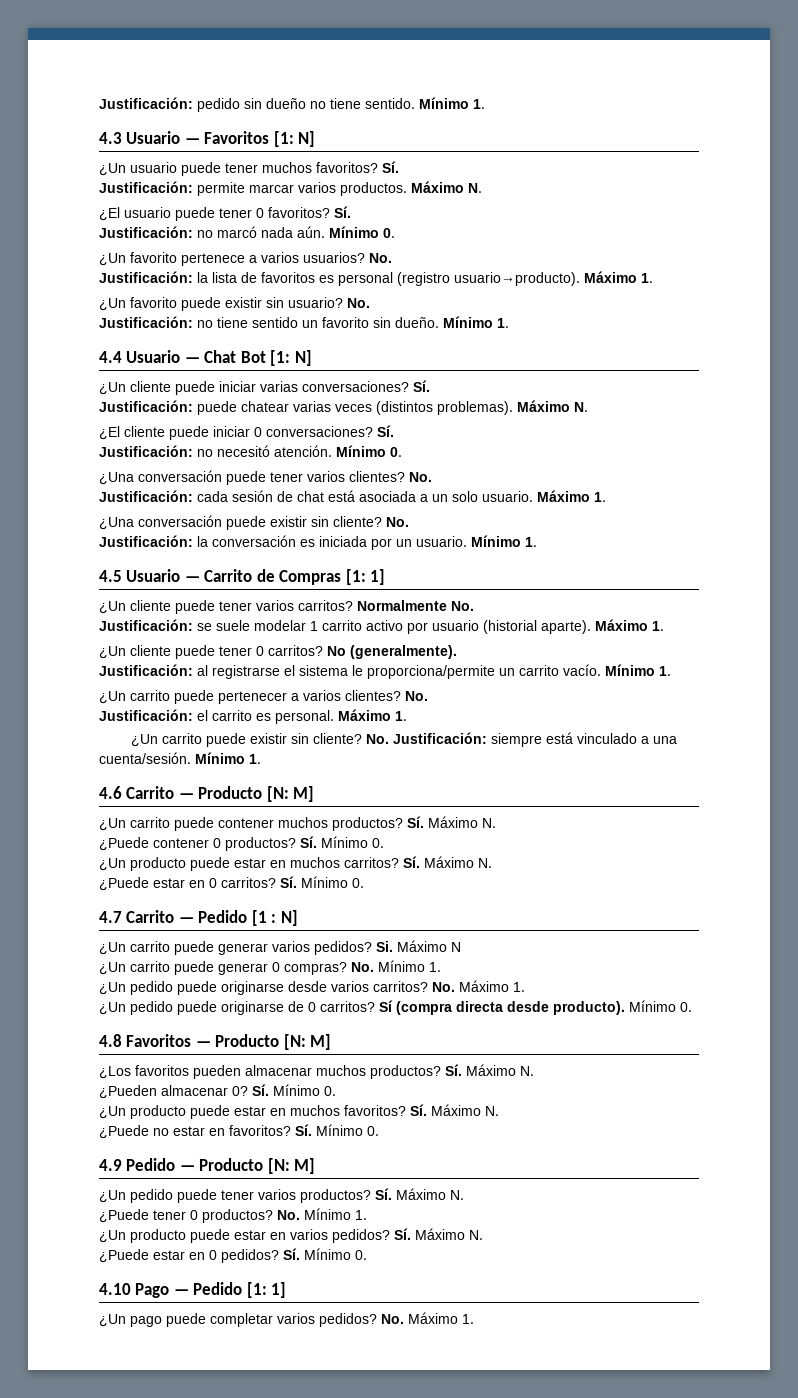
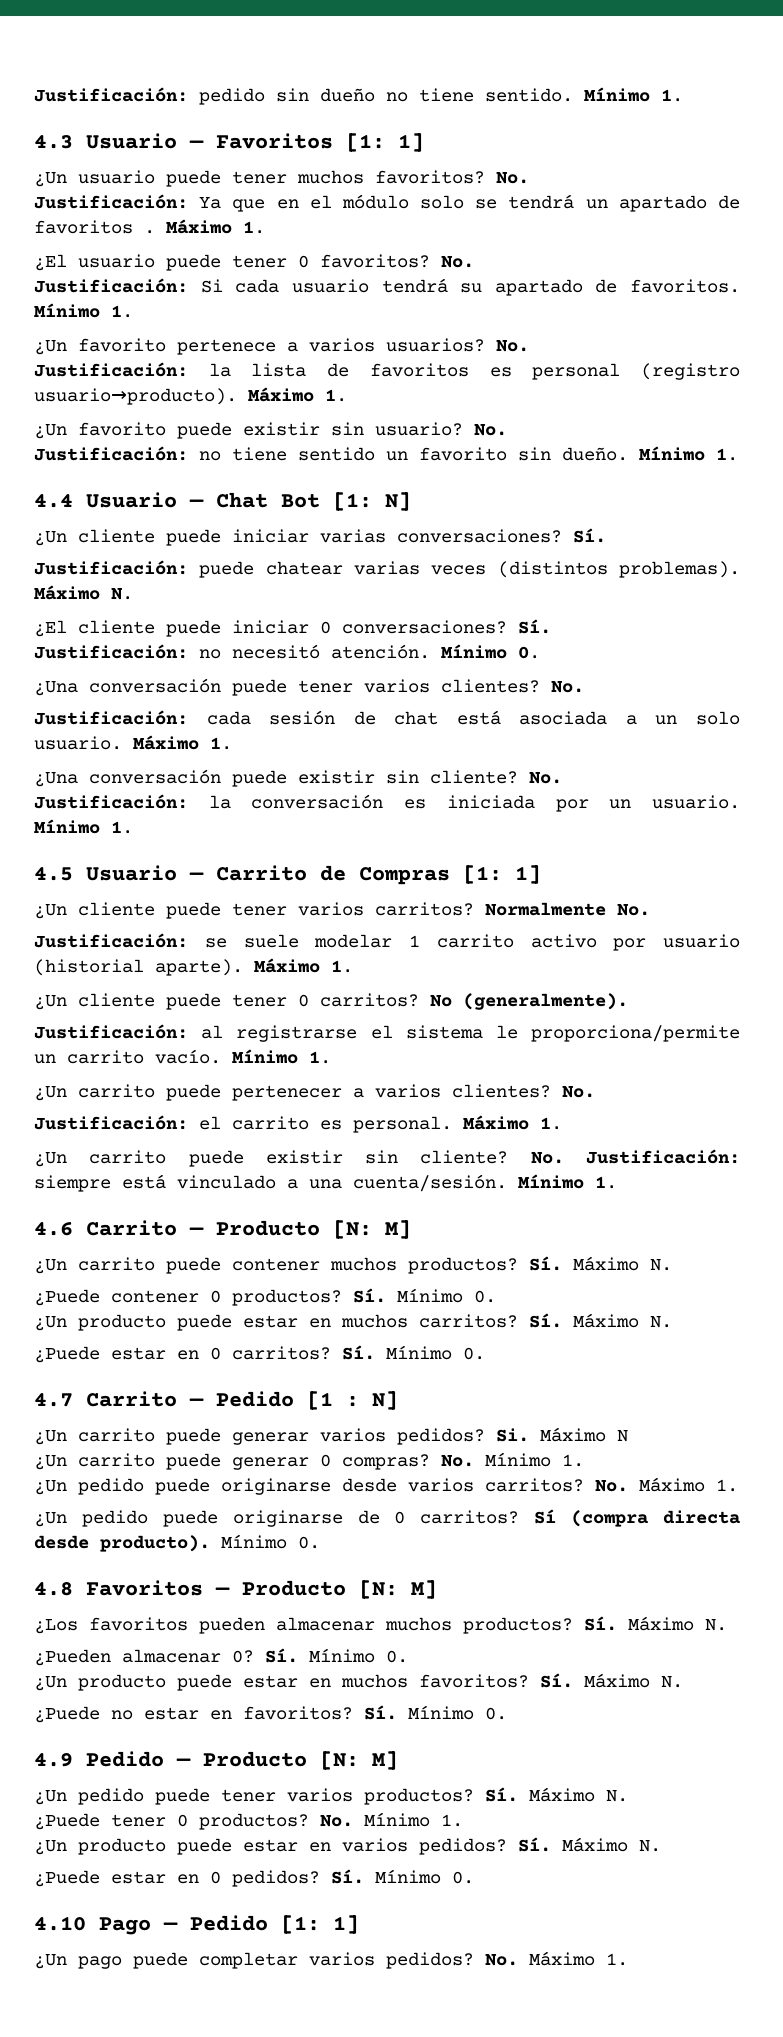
[298,131,316,147] N] -> [398,133,424,152] 1]
[382,161,399,173] [99,181,482,196] Sí. // Justificación: permite marcar varios productos. Máximo N. -> [496,172,529,184] [34,194,740,212] [34,219,265,234] No. // Justificación: Ya que en el módulo solo se tendrá un apartado de favoritos . Máximo 1.
[334,206,351,218] [99,226,395,238] Sí. // Justificación: no marcó nada aún. Mínimo 0. -> [441,256,474,268] [34,278,740,296] [34,303,133,318] No. // Justificación: Si cada usuario tendrá su apartado de favoritos. Mínimo 1.

